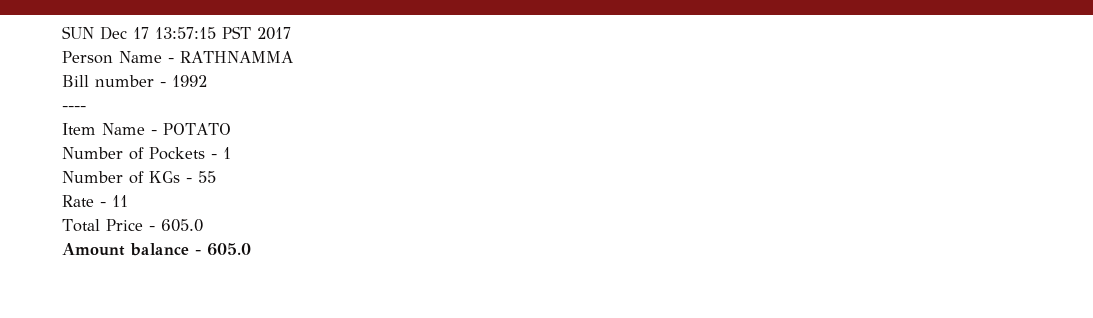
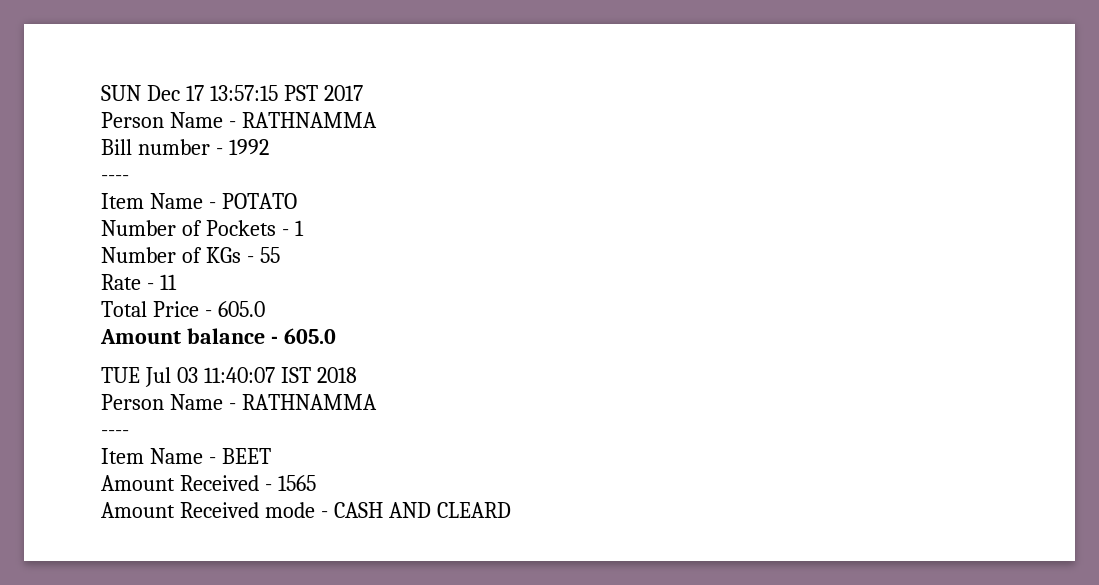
(251, 249) none -> [101,367,357,387] [101,394,377,410] [101,430,129,437] [101,448,271,464] [101,475,316,491] [101,502,511,518] // TUE Jul 03 11:40:07 IST 2018 // Person Name - RATHNAMMA // ---- // Item Name - BEET // Amount Received - 1565 // Amount Received mode - CASH AND CLEARD

